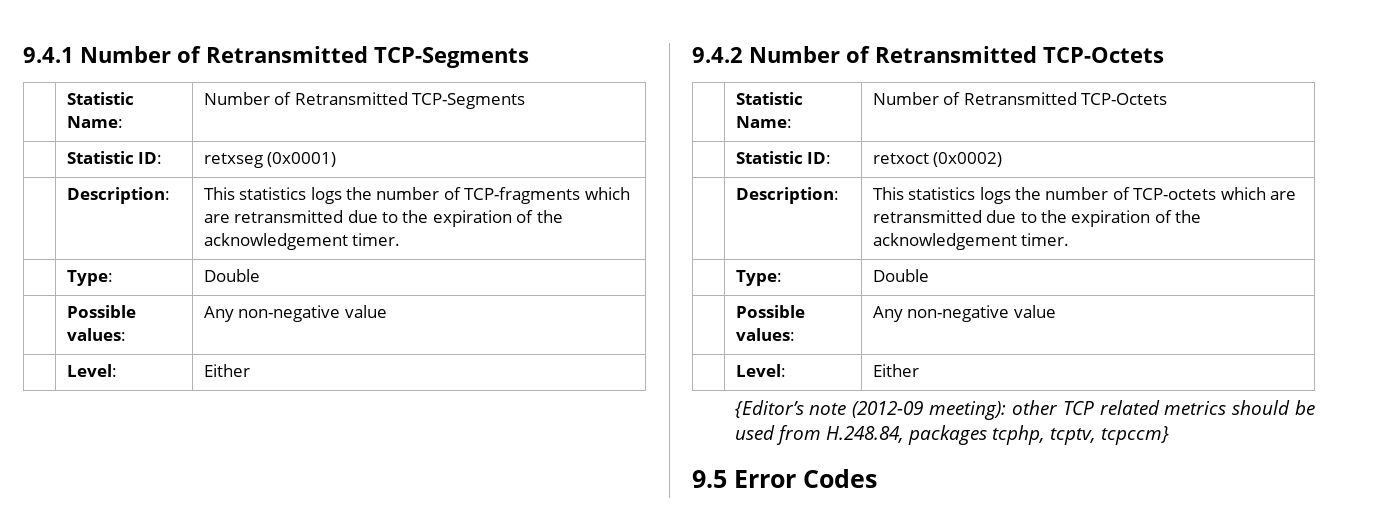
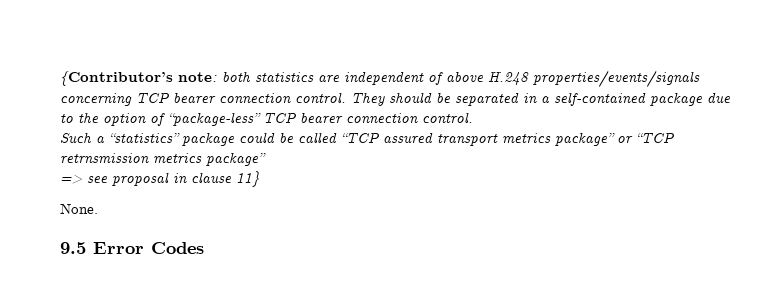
[23,46,529,68] [66,92,134,105] [66,116,123,128] [203,92,526,109] [66,151,163,164] [203,152,337,168] [66,187,170,204] [203,187,630,204] [203,210,563,227] [203,233,401,250] [66,270,113,286] [203,269,260,282] [66,305,136,318] [66,328,126,341] [203,305,387,322] [66,364,117,377] [203,364,250,377] [692,46,1164,63] [735,92,803,105] [735,116,792,128] [872,92,1168,105] [735,151,832,164] [872,152,1003,167] [735,187,839,204] [872,187,1297,204] [872,210,1202,227] [872,233,1070,250] [735,270,782,286] [872,269,929,282] [735,305,805,318] [735,328,795,341] [872,305,1056,322] [735,364,786,377] [872,364,919,377] [734,400,1315,420] [734,425,1169,445] 9.4.1 Number of Retransmitted TCP-Segments // | Statistic Name: | Number of Retransmitted TCP-Segments // | Statistic ID: | retxseg (0x0001) // | Description: | This statistics logs the number of TCP-fragments which are retransmitted due to the expiration of the acknowledgement timer. // | Type: | Double // | Possible values: | Any non-negative value // | Level: | Either // 9.4.2 Number of Retransmitted TCP-Octets // | Statistic Name: | Number of Retransmitted TCP-Octets // | Statistic ID: | retxoct (0x0002) // | Description: | This statistics logs the number of TCP-octets which are retransmitted due to the expiration of the acknowledgement timer. // | Type: | Double // | Possible values: | Any non-negative value // | Level: | Either // {Editor’s note (2012-09 meeting): other TCP related metrics should be used from H.248.84, packages tcphp, tcptv, tcpccm} -> [60,70,700,88] [60,92,731,106] [60,112,473,126] [60,132,674,146] [60,152,266,166] [60,171,260,187] [60,203,98,214] {Contributor’s note: both statistics are independent of above H.248 properties/events/signals concerning TCP bearer connection control. They should be separated in a self-contained package due to the option of “package-less” TCP bearer connection control. // Such a “statistics” package could be called “TCP assured transport metrics package” or “TCP retrnsmission metrics package” // => see proposal in clause 11} // None.

